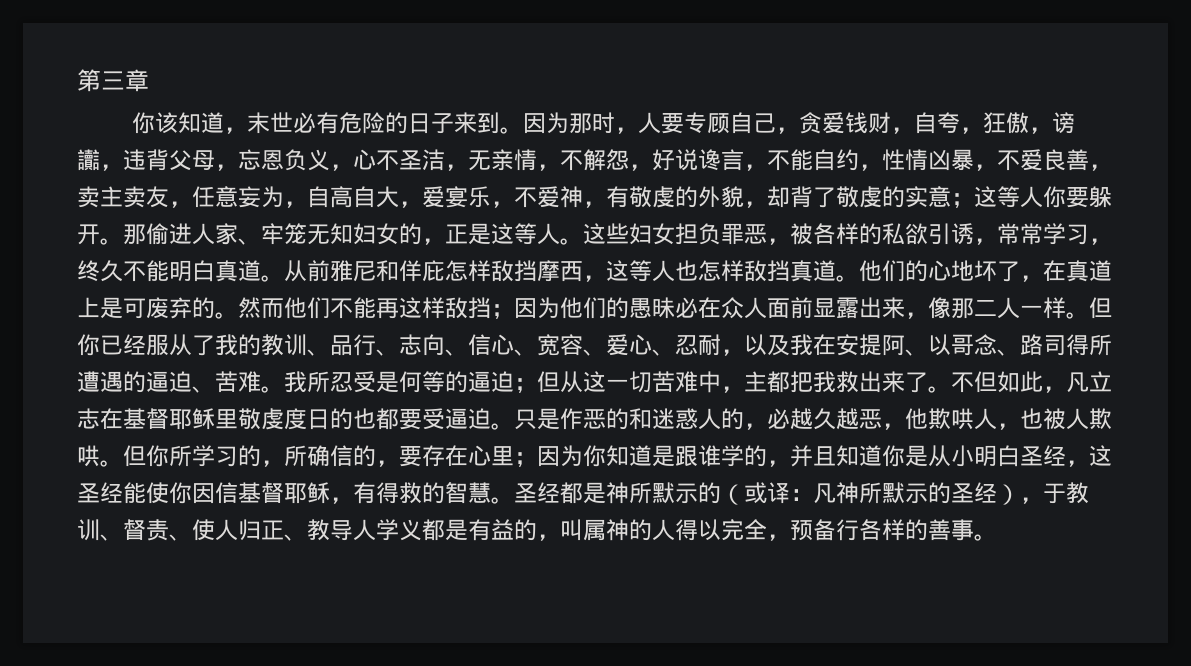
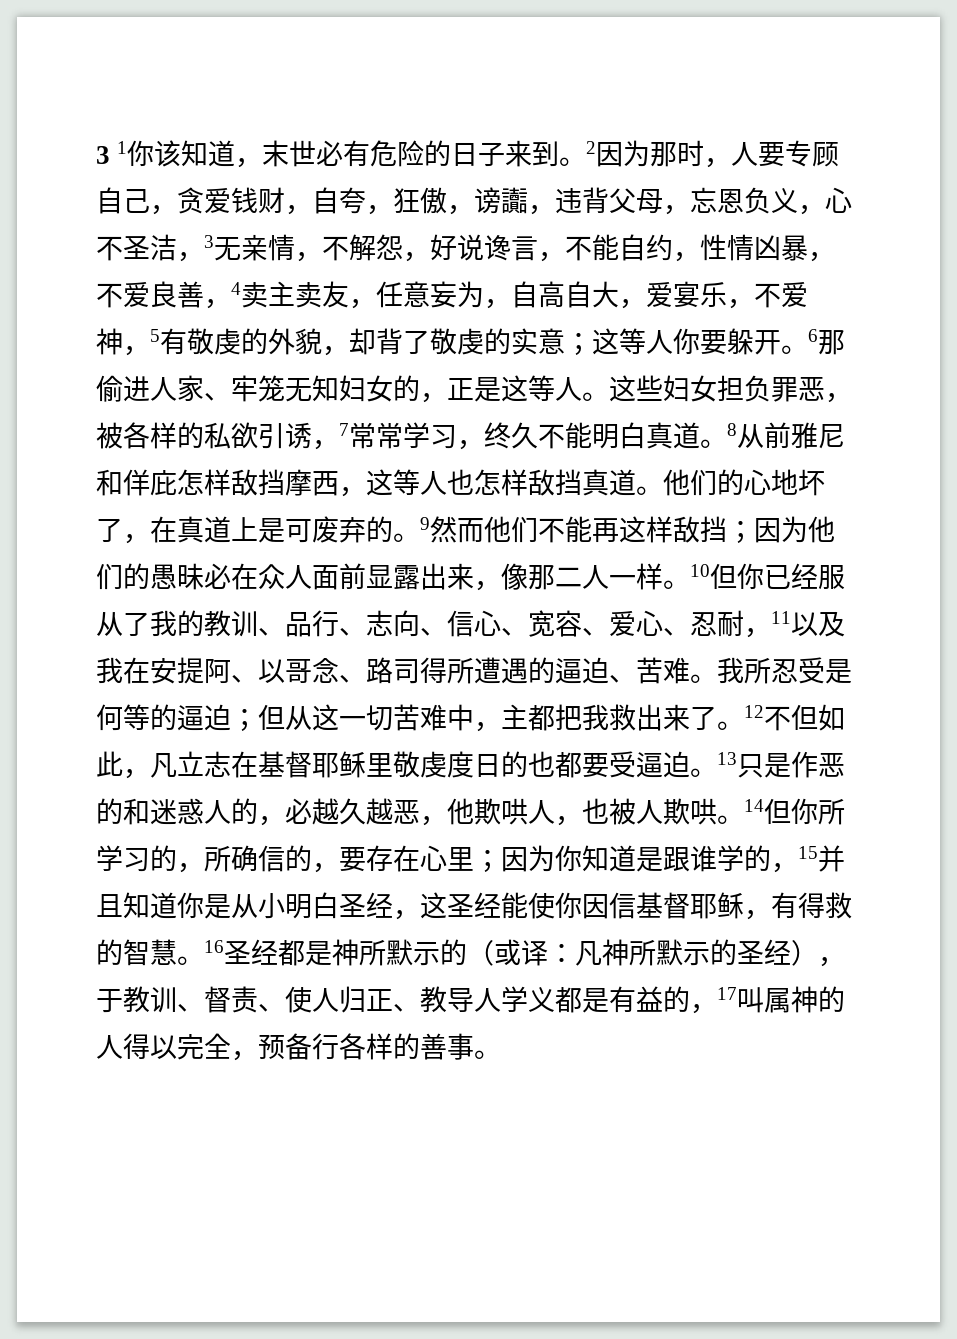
[77,69,149,92] 第三章 // -> [96,141,128,164] 3 1
(524, 130) none -> [586,141,597,154] 2
(468, 167) none -> [204,235,214,248] 3
(1112, 167) none -> [231,282,241,295] 4
(606, 204) none -> [150,329,160,342] 5
(123, 241) none -> [808,329,818,342] 6
(997, 241) none -> [339,423,349,436] 7
(284, 278) none -> [727,423,737,436] 8
(238, 315) none -> [420,517,430,530] 9
(1089, 315) none -> [690,564,710,577] 10
(744, 352) none -> [771,611,791,624] 11
(951, 389) none -> [744,705,764,718] 12
(514, 426) none -> [717,752,737,765] 13
(123, 463) none -> [744,799,764,812] 14
(790, 463) none -> [798,846,818,859] 15
(514, 500) none -> [204,940,224,953] 16
(560, 537) none -> [717,987,737,1000] 17

